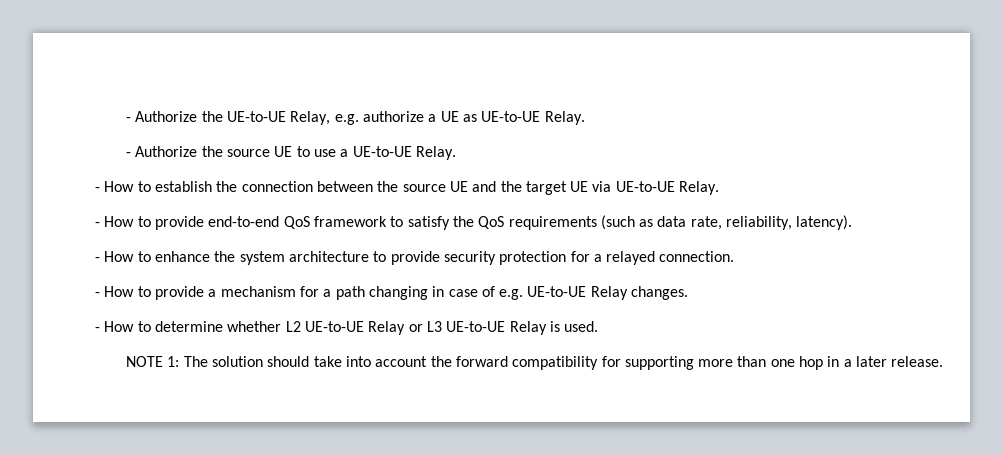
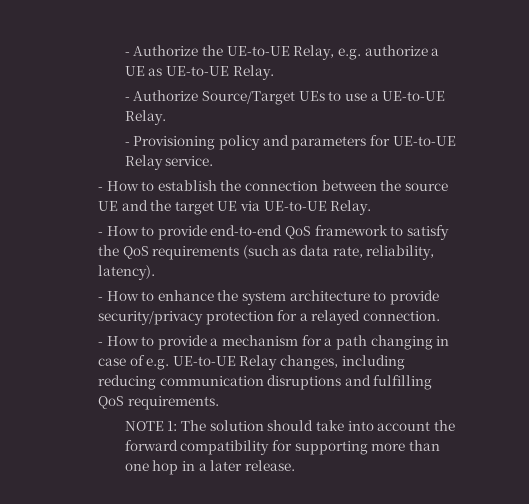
[201,146,293,157] the source UE -> [202,91,325,105] Source/Target UEs
(456, 153) none -> [124,135,456,150] [124,155,214,170] // - Provisioning policy and parameters for UE-to-UE Relay service.
[443,251,496,265] security -> [97,311,203,325] security/privacy
[631,286,689,300] [94,321,599,335] changes. // - How to determine whether L2 UE-to-UE Relay or L3 UE-to-UE Relay is used. -> [280,355,405,370] [97,375,433,390] [97,396,219,410] changes, including reducing communication disruptions and fulfilling QoS requirements.

